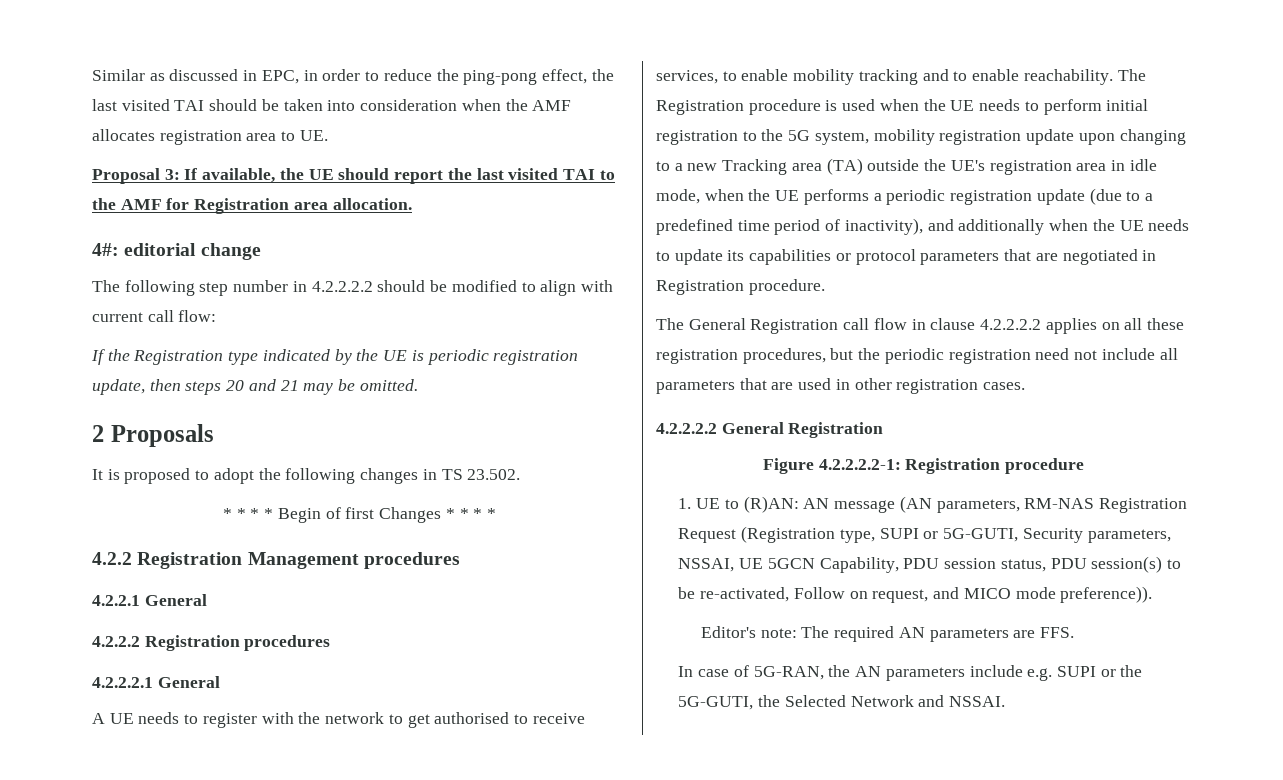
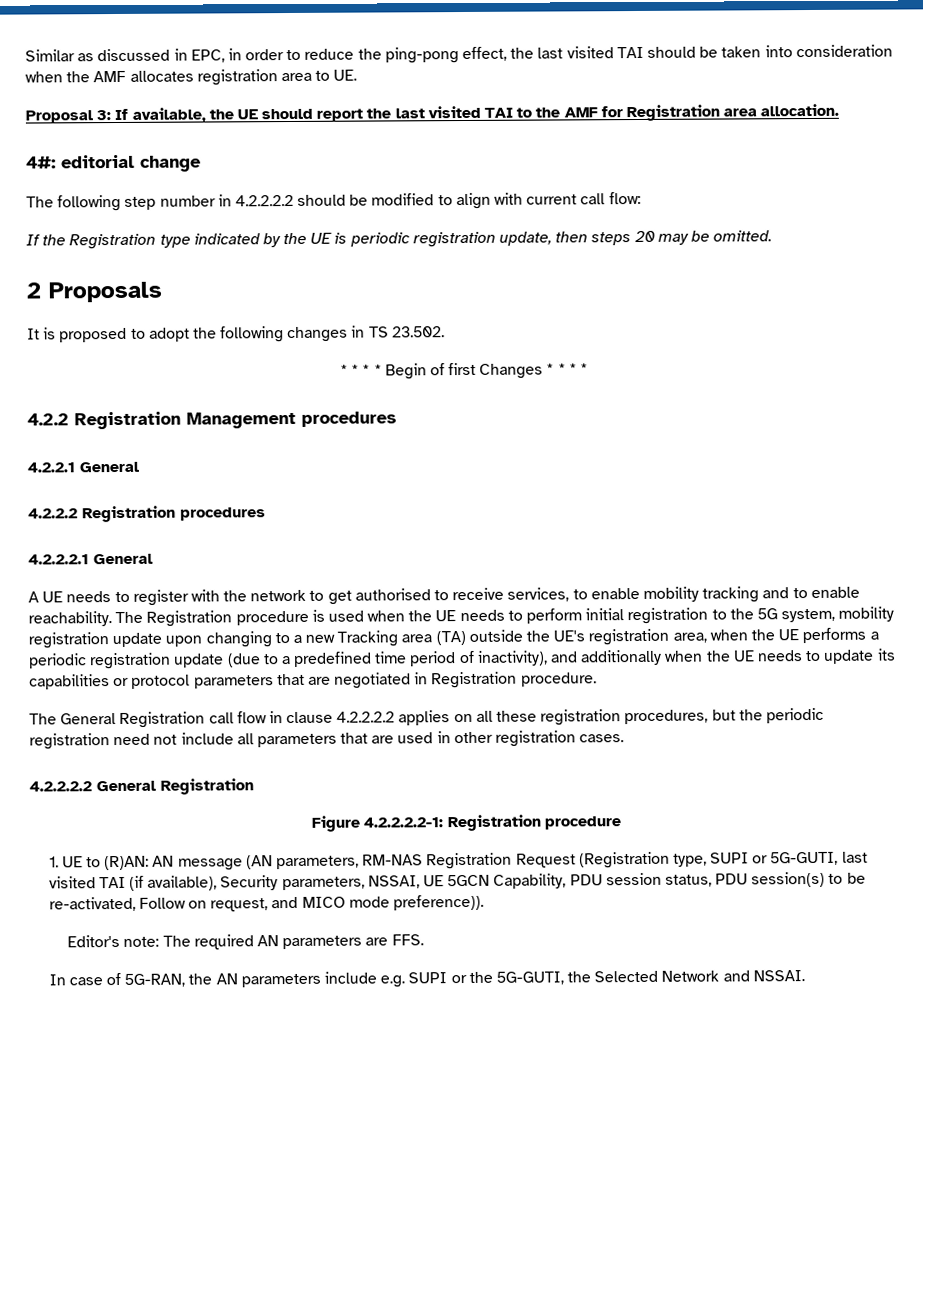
[248,379,299,391] and 21 -> (655, 236) none
[1076,159,1157,171] [656,189,700,204] area in idle mode, -> [672,632,707,643] area,
(1019, 535) none -> [841,851,868,863] [48,875,218,891] last visited TAI (if available),

